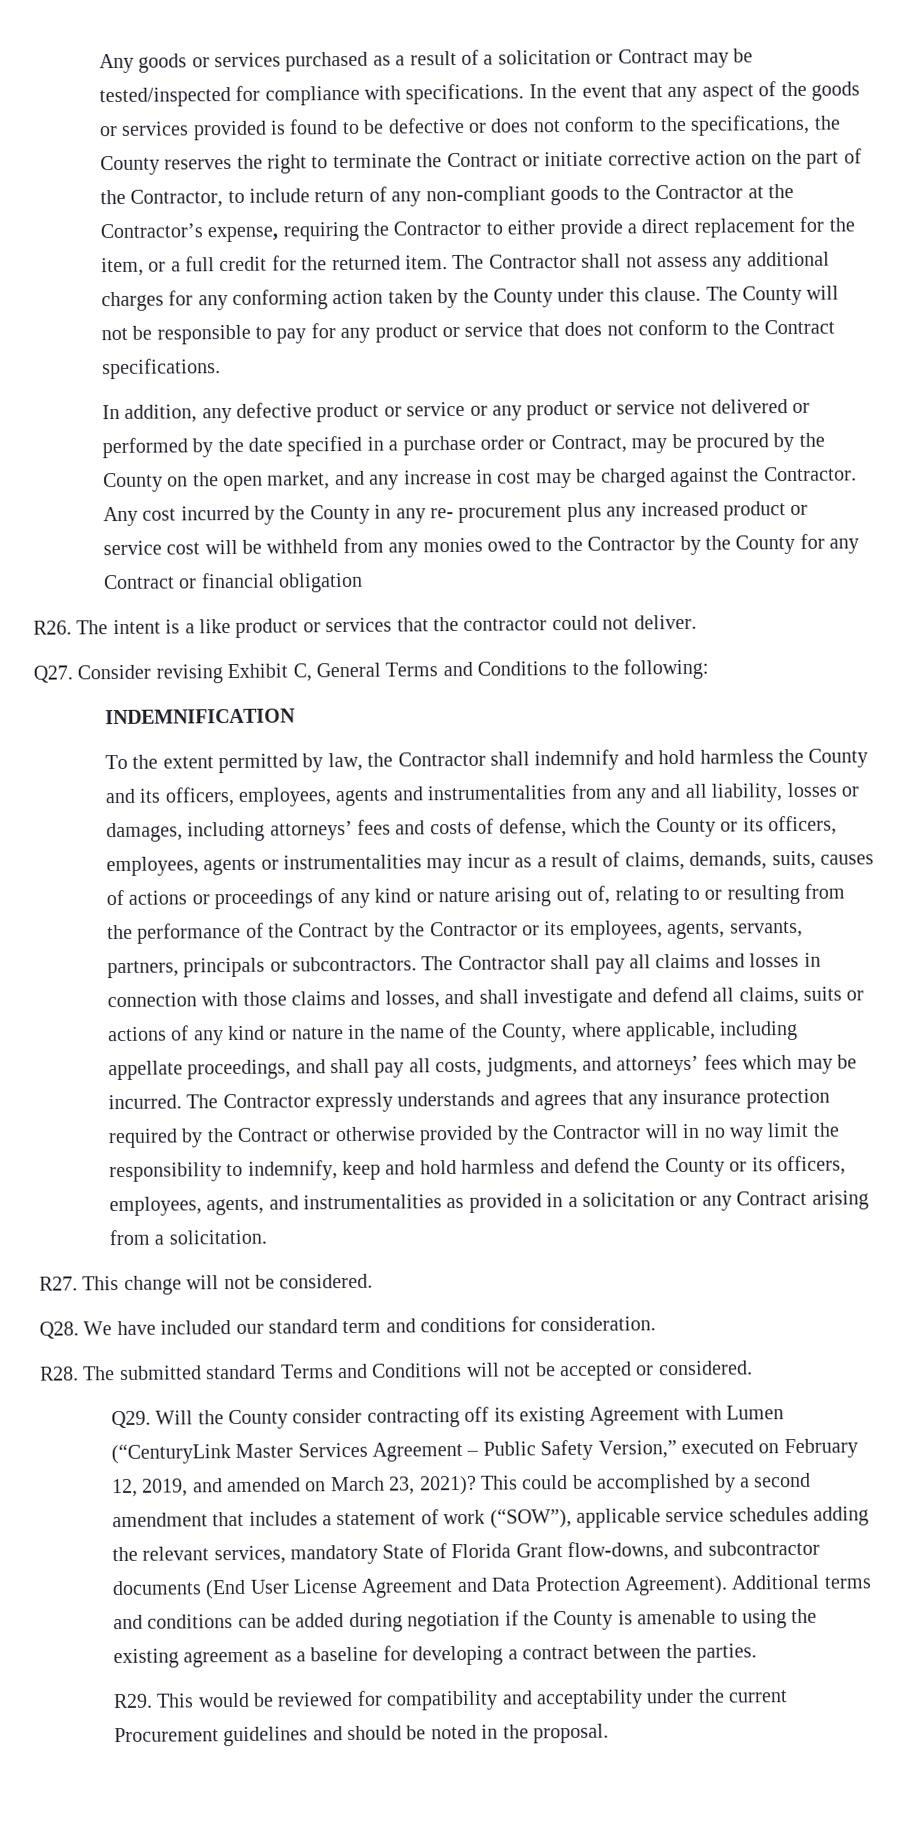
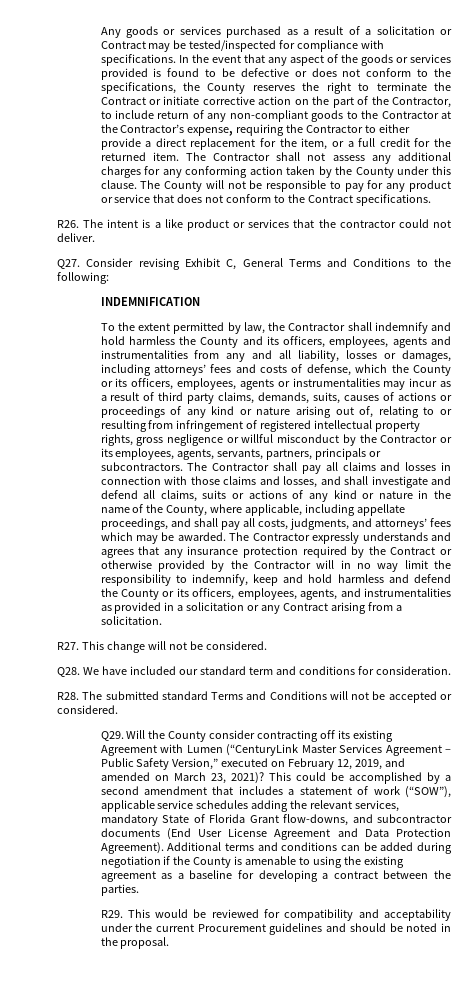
[101,399,811,424] [101,432,825,459] [102,466,857,493] [102,501,809,527] [102,533,860,558] [102,572,363,593] // In addition, any defective product or service or any product or service not delivered or performed by the date specified in a purchase order or Contract, may be procured by the County on the open market, and any increase in cost may be charged against the Contractor. Any cost incurred by the County in any re- procurement plus any increased product or service cost will be withheld from any monies owed to the Contractor by the County for any Contract or financial obligation -> (432, 200) none
(621, 859) none -> [158,392,215,404] third party
[106,922,370,944] the performance of the Contract -> [176,420,421,432] [100,434,340,446] infringement of registered intellectual property rights, gross negligence or willful misconduct
[107,1094,182,1110] incurred. -> [177,532,226,541] awarded.

